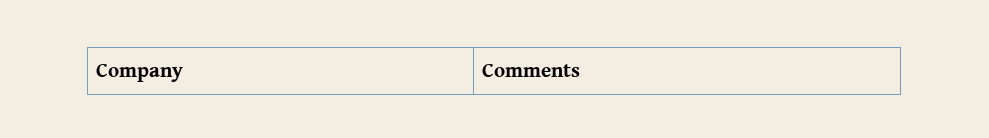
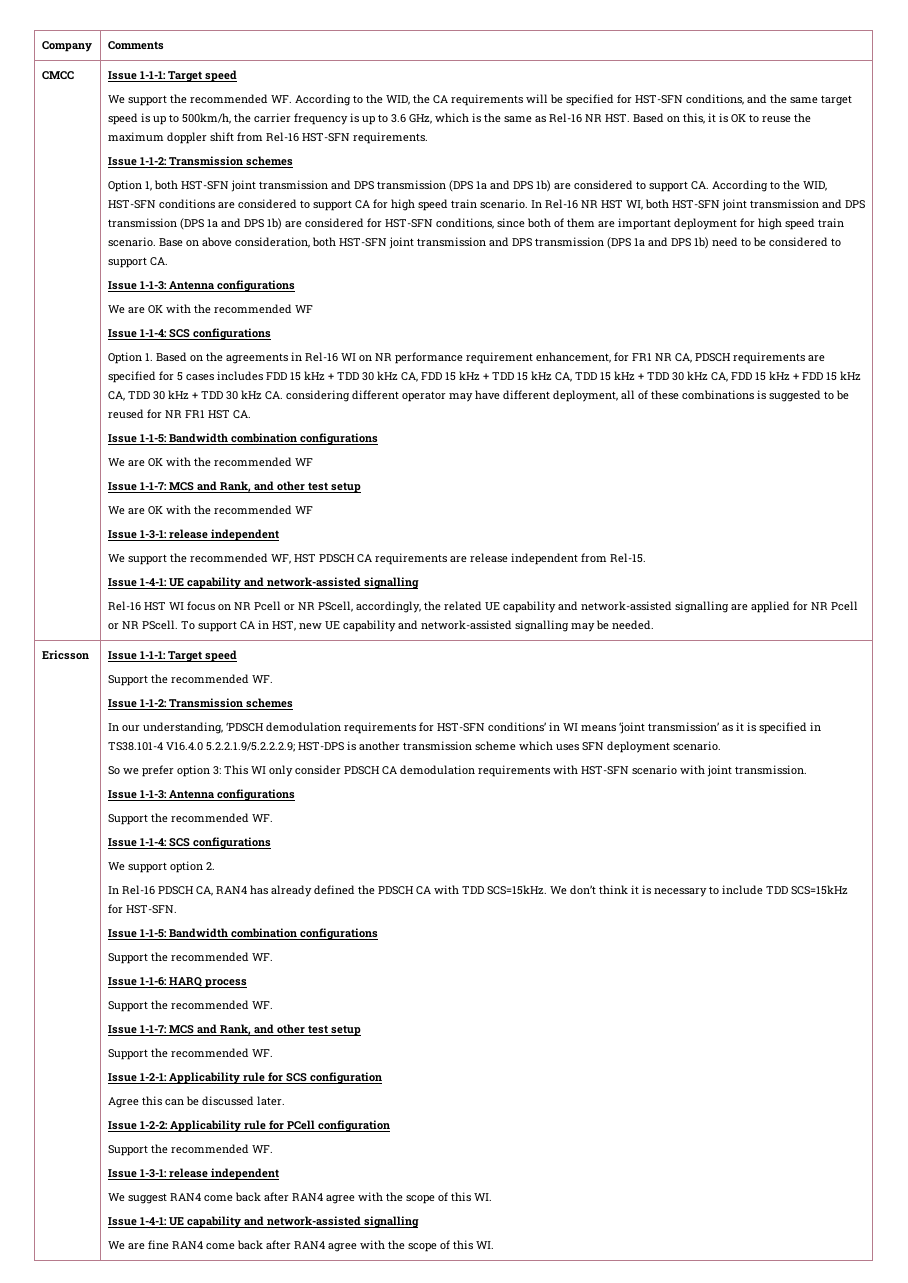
(580, 70) none -> [41,71,74,80] [107,70,237,82] [107,94,852,106] [107,113,811,125] [107,132,428,144] [107,156,293,166] [107,180,827,192] [107,199,865,211] [107,218,844,230] [107,237,841,249] [107,257,168,268] [107,280,295,292] [107,304,313,314] [107,328,271,340] [107,352,825,364] [107,371,861,383] [107,390,849,402] [107,409,251,419] [107,433,378,445] [107,457,313,467] [107,481,361,493] [107,505,313,515] [107,529,279,541] [107,553,646,565] [107,577,419,589] [107,601,858,613] [107,620,654,632] [41,650,89,660] [107,650,237,662] [107,674,273,686] [107,698,293,708] [107,722,821,734] [107,741,721,753] [107,765,807,777] [107,789,295,801] [107,813,273,825] [107,837,271,849] [107,861,215,873] [107,885,848,897] [107,904,177,914] [107,928,378,940] [107,952,273,964] [107,977,247,988] [107,1000,273,1012] [107,1024,361,1036] [107,1048,273,1060] [107,1072,382,1084] [107,1096,285,1108] [107,1120,390,1132] [107,1144,273,1156] [107,1168,279,1180] [107,1192,492,1204] [107,1216,419,1228] [107,1240,494,1252] // CMCC | Issue 1-1-1: Target speed // We support the recommended WF. According to the WID, the CA requirements will be specified for HST-SFN conditions, and the same target speed is up to 500km/h, the carrier frequency is up to 3.6 GHz, which is the same as Rel-16 NR HST. Based on this, it is OK to reuse the maximum doppler shift from Rel-16 HST-SFN requirements. // Issue 1-1-2: Transmission schemes // Option 1, both HST-SFN joint transmission and DPS transmission (DPS 1a and DPS 1b) are considered to support CA. According to the WID, HST-SFN conditions are considered to support CA for high speed train scenario. In Rel-16 NR HST WI, both HST-SFN joint transmission and DPS transmission (DPS 1a and DPS 1b) are considered for HST-SFN conditions, since both of them are important deployment for high speed train scenario. Base on above consideration, both HST-SFN joint transmission and DPS transmission (DPS 1a and DPS 1b) need to be considered to support CA. // Issue 1-1-3: Antenna configurations // We are OK with the recommended WF // Issue 1-1-4: SCS configurations // Option 1. Based on the agreements in Rel-16 WI on NR performance requirement enhancement, for FR1 NR CA, PDSCH requirements are specified for 5 cases includes FDD 15 kHz + TDD 30 kHz CA, FDD 15 kHz + TDD 15 kHz CA, TDD 15 kHz + TDD 30 kHz CA, FDD 15 kHz + FDD 15 kHz CA, TDD 30 kHz + TDD 30 kHz CA. considering different operator may have different deployment, all of these combinations is suggested to be reused for NR FR1 HST CA. // Issue 1-1-5: Bandwidth combination configurations // We are OK with the recommended WF // Issue 1-1-7: MCS and Rank, and other test setup // We are OK with the recommended WF // Issue 1-3-1: release independent // We support the recommended WF, HST PDSCH CA requirements are release independent from Rel-15. // Issue 1-4-1: UE capability and network-assisted signalling // Rel-16 HST WI focus on NR Pcell or NR PScell, accordingly, the related UE capability and network-assisted signalling are applied for NR Pcell or NR PScell. To support CA in HST, new UE capability and network-assisted signalling may be needed. // Ericsson | Issue 1-1-1: Target speed // Support the recommended WF. // Issue 1-1-2: Transmission schemes // In our understanding, ‘PDSCH demodulation requirements for HST-SFN conditions’ in WI means ‘joint transmission’ as it is specified in TS38.101-4 V16.4.0 5.2.2.1.9/5.2.2.2.9; HST-DPS is another transmission scheme which uses SFN deployment scenario. // So we prefer option 3: This WI only consider PDSCH CA demodulation requirements with HST-SFN scenario with joint transmission. // Issue 1-1-3: Antenna configurations // Support the recommended WF. // Issue 1-1-4: SCS configurations // We support option 2. // In Rel-16 PDSCH CA, RAN4 has already defined the PDSCH CA with TDD SCS=15kHz. We don’t think it is necessary to include TDD SCS=15kHz for HST-SFN. // Issue 1-1-5: Bandwidth combination configurations // Support the recommended WF. // Issue 1-1-6: HARQ process // Support the recommended WF. // Issue 1-1-7: MCS and Rank, and other test setup // Support the recommended WF. // Issue 1-2-1: Applicability rule for SCS configuration // Agree this can be discussed later. // Issue 1-2-2: Applicability rule for PCell configuration // Support the recommended WF. // Issue 1-3-1: release independent // We suggest RAN4 come back after RAN4 agree with the scope of this WI. // Issue 1-4-1: UE capability and network-assisted signalling // We are fine RAN4 come back after RAN4 agree with the scope of this WI.

